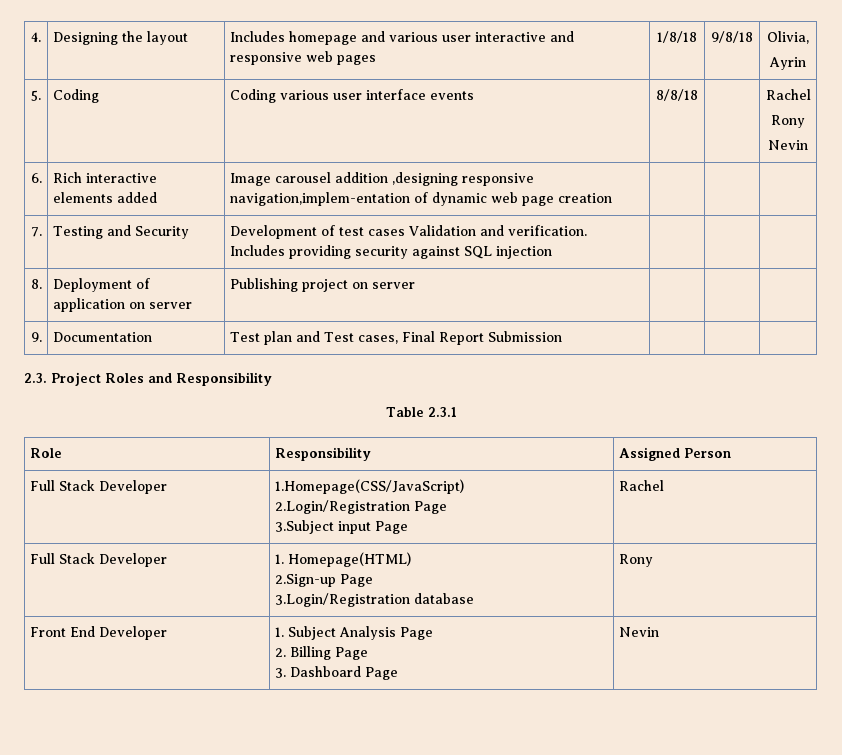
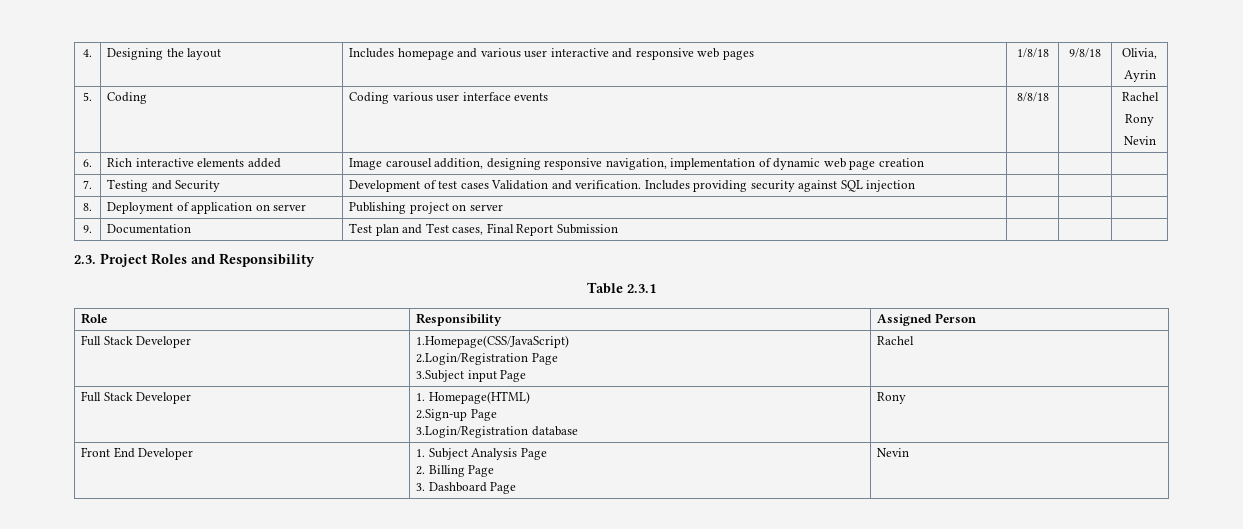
[334,172,534,186] [229,192,410,206] addition ,designing responsive navigation,implem-entation -> [434,158,756,170] addition, designing responsive navigation, implementation

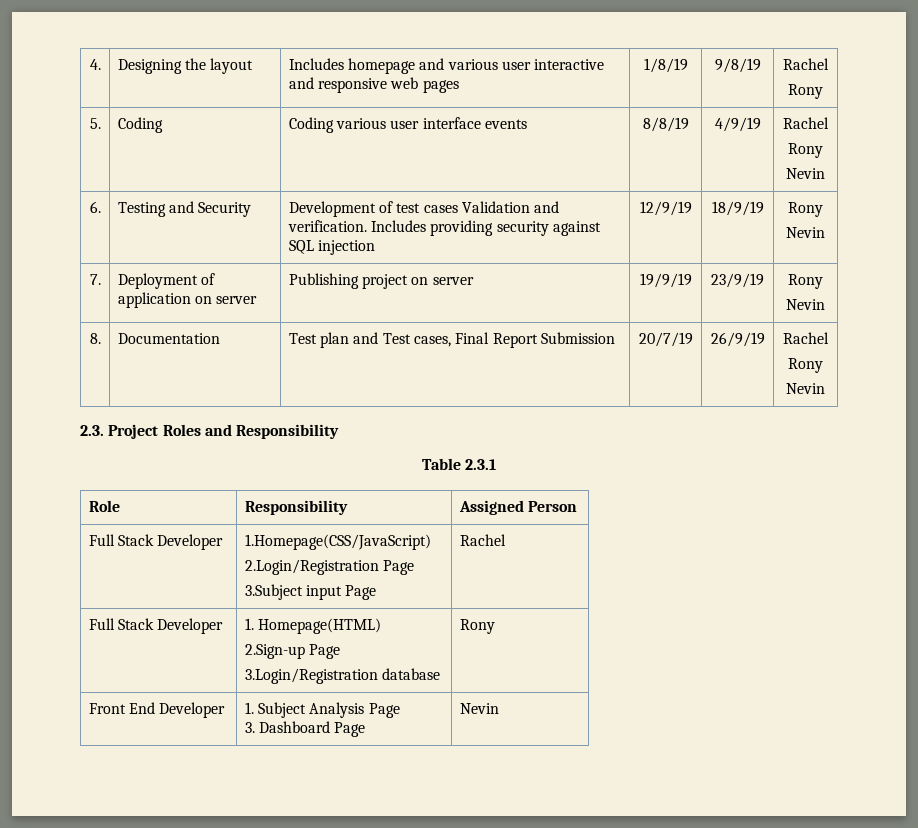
[1016,48,1049,58] [1069,48,1101,58] [1122,48,1157,59] [1123,70,1156,82] 1/8/18 | 9/8/18 | Olivia, // Ayrin -> [643,58,688,73] [714,58,761,73] [783,58,829,70] [788,84,823,99] 1/8/19 | 9/8/19 | Rachel // Rony
[1016,92,1049,102] 8/8/18 | -> [642,117,689,132] [714,117,761,132] 8/8/19 | 4/9/19
[107,158,281,168] [349,158,924,170] [83,180,92,189] | Rich interactive elements added | Image carousel addition, designing responsive navigation, implementation of dynamic web page creation | | | // 7. -> (101, 207) none
[83,203,92,211] | | // 8. -> [639,201,692,216] [711,201,764,216] [788,202,823,217] [786,227,825,238] [89,274,101,285] 12/9/19 | 18/9/19 | Rony // Nevin // 7.
[83,225,92,233] | | // 9. -> [639,273,692,288] [711,273,764,288] [788,274,823,289] [786,299,825,310] [89,333,101,344] 19/9/19 | 23/9/19 | Rony // Nevin // 8.
(618, 229) | | -> [638,332,693,347] [710,332,765,347] [783,332,829,344] [788,358,823,373] [786,383,825,394] 20/7/19 | 26/9/19 | Rachel // Rony // Nevin
[416,465,495,477] // 2. Billing Page -> (400, 710) none

